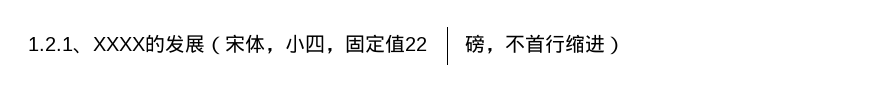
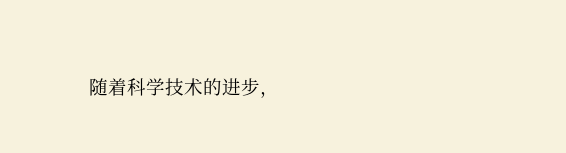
[28,34,625,55] 1.2.1、XXXX的发展（宋体，小四，固定值22磅，不首行缩进） -> [89,78,279,98] 随着科学技术的进步，

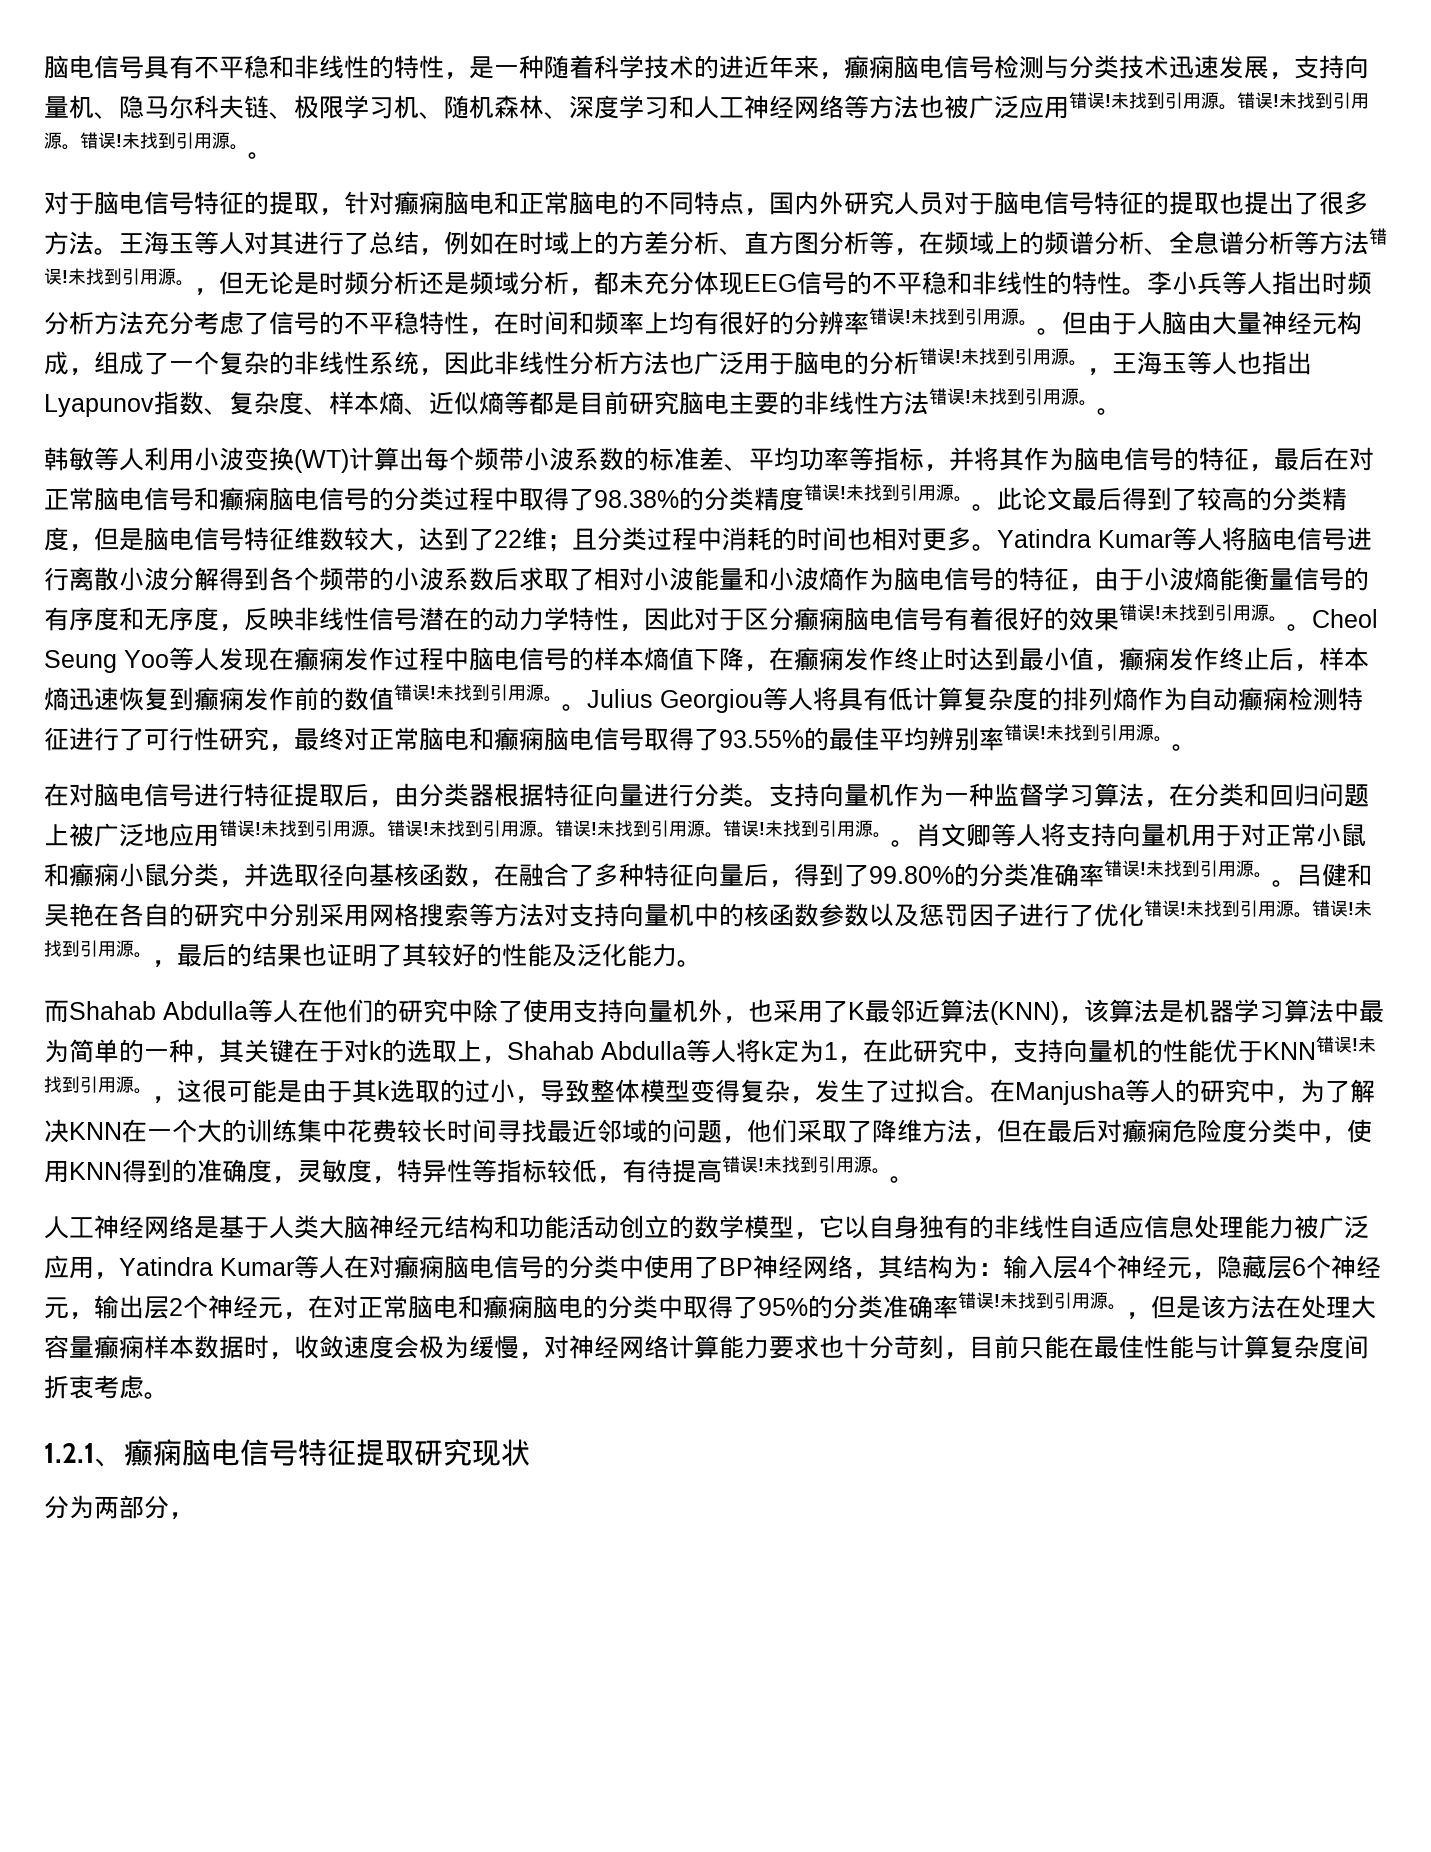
[89,78,260,96] 随着科学技术的进步 -> [44,55,1369,80] [44,92,1369,119] [44,132,248,150] [248,152,273,159] [44,191,1369,216] [44,228,1387,256] [44,268,194,286] [194,271,1372,296] [44,308,1037,336] [1037,311,1362,335] [44,348,1087,376] [1087,351,1312,376] [44,388,1097,417] [1097,408,1122,415] [44,447,1374,473] [44,484,972,511] [972,487,1347,511] [44,527,1372,552] [44,567,1369,592] [44,604,1287,632] [1287,609,1378,631] [44,647,1369,673] [44,684,562,711] [562,687,1363,713] [44,724,1172,752] [1172,744,1197,751] [44,783,1369,808] [44,820,891,847] [891,823,1366,847] [44,860,1272,888] [1272,863,1372,887] [44,900,1372,927] [44,940,152,958] [152,943,702,968] [44,999,1384,1025] [44,1036,1376,1064] [44,1076,152,1094] [152,1079,1375,1105] [44,1119,1372,1144] [44,1156,890,1184] [890,1176,915,1183] [44,1215,1369,1240] [44,1255,1381,1280] [44,1292,1126,1320] [1126,1295,1376,1320] [44,1335,1369,1360] [44,1375,169,1399] [44,1439,530,1467] [44,1495,169,1519] 脑电信号具有不平稳和非线性的特性，是一种随着科学技术的进近年来，癫痫脑电信号检测与分类技术迅速发展，支持向量机、隐马尔科夫链、极限学习机、随机森林、深度学习和人工神经网络等方法也被广泛应用错误!未找到引用源。错误!未找到引用源。错误!未找到引用源。。 // 对于脑电信号特征的提取，针对癫痫脑电和正常脑电的不同特点，国内外研究人员对于脑电信号特征的提取也提出了很多方法。王海玉等人对其进行了总结，例如在时域上的方差分析、直方图分析等，在频域上的频谱分析、全息谱分析等方法错误!未找到引用源。，但无论是时频分析还是频域分析，都未充分体现EEG信号的不平稳和非线性的特性。李小兵等人指出时频分析方法充分考虑了信号的不平稳特性，在时间和频率上均有很好的分辨率错误!未找到引用源。。但由于人脑由大量神经元构成，组成了一个复杂的非线性系统，因此非线性分析方法也广泛用于脑电的分析错误!未找到引用源。，王海玉等人也指出Lyapunov指数、复杂度、样本熵、近似熵等都是目前研究脑电主要的非线性方法错误!未找到引用源。。 // 韩敏等人利用小波变换(WT)计算出每个频带小波系数的标准差、平均功率等指标，并将其作为脑电信号的特征，最后在对正常脑电信号和癫痫脑电信号的分类过程中取得了98.38%的分类精度错误!未找到引用源。。此论文最后得到了较高的分类精度，但是脑电信号特征维数较大，达到了22维；且分类过程中消耗的时间也相对更多。Yatindra Kumar等人将脑电信号进行离散小波分解得到各个频带的小波系数后求取了相对小波能量和小波熵作为脑电信号的特征，由于小波熵能衡量信号的有序度和无序度，反映非线性信号潜在的动力学特性，因此对于区分癫痫脑电信号有着很好的效果错误!未找到引用源。。Cheol Seung Yoo等人发现在癫痫发作过程中脑电信号的样本熵值下降，在癫痫发作终止时达到最小值，癫痫发作终止后，样本熵迅速恢复到癫痫发作前的数值错误!未找到引用源。。Julius Georgiou等人将具有低计算复杂度的排列熵作为自动癫痫检测特征进行了可行性研究，最终对正常脑电和癫痫脑电信号取得了93.55%的最佳平均辨别率错误!未找到引用源。。 // 在对脑电信号进行特征提取后，由分类器根据特征向量进行分类。支持向量机作为一种监督学习算法，在分类和回归问题上被广泛地应用错误!未找到引用源。错误!未找到引用源。错误!未找到引用源。错误!未找到引用源。。肖文卿等人将支持向量机用于对正常小鼠和癫痫小鼠分类，并选取径向基核函数，在融合了多种特征向量后，得到了99.80%的分类准确率错误!未找到引用源。。吕健和吴艳在各自的研究中分别采用网格搜索等方法对支持向量机中的核函数参数以及惩罚因子进行了优化错误!未找到引用源。错误!未找到引用源。，最后的结果也证明了其较好的性能及泛化能力。 // 而Shahab Abdulla等人在他们的研究中除了使用支持向量机外，也采用了K最邻近算法(KNN)，该算法是机器学习算法中最为简单的一种，其关键在于对k的选取上，Shahab Abdulla等人将k定为1，在此研究中，支持向量机的性能优于KNN错误!未找到引用源。，这很可能是由于其k选取的过小，导致整体模型变得复杂，发生了过拟合。在Manjusha等人的研究中，为了解决KNN在一个大的训练集中花费较长时间寻找最近邻域的问题，他们采取了降维方法，但在最后对癫痫危险度分类中，使用KNN得到的准确度，灵敏度，特异性等指标较低，有待提高错误!未找到引用源。。 // 人工神经网络是基于人类大脑神经元结构和功能活动创立的数学模型，它以自身独有的非线性自适应信息处理能力被广泛应用，Yatindra Kumar等人在对癫痫脑电信号的分类中使用了BP神经网络，其结构为：输入层4个神经元，隐藏层6个神经元，输出层2个神经元，在对正常脑电和癫痫脑电的分类中取得了95%的分类准确率错误!未找到引用源。，但是该方法在处理大容量癫痫样本数据时，收敛速度会极为缓慢，对神经网络计算能力要求也十分苛刻，目前只能在最佳性能与计算复杂度间折衷考虑。 // 1.2.1、癫痫脑电信号特征提取研究现状 // 分为两部分

